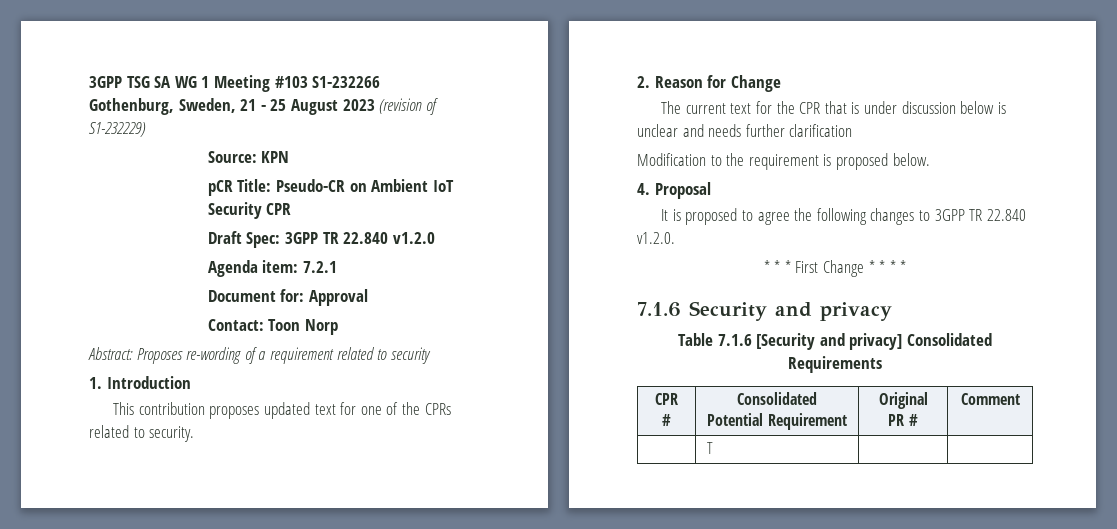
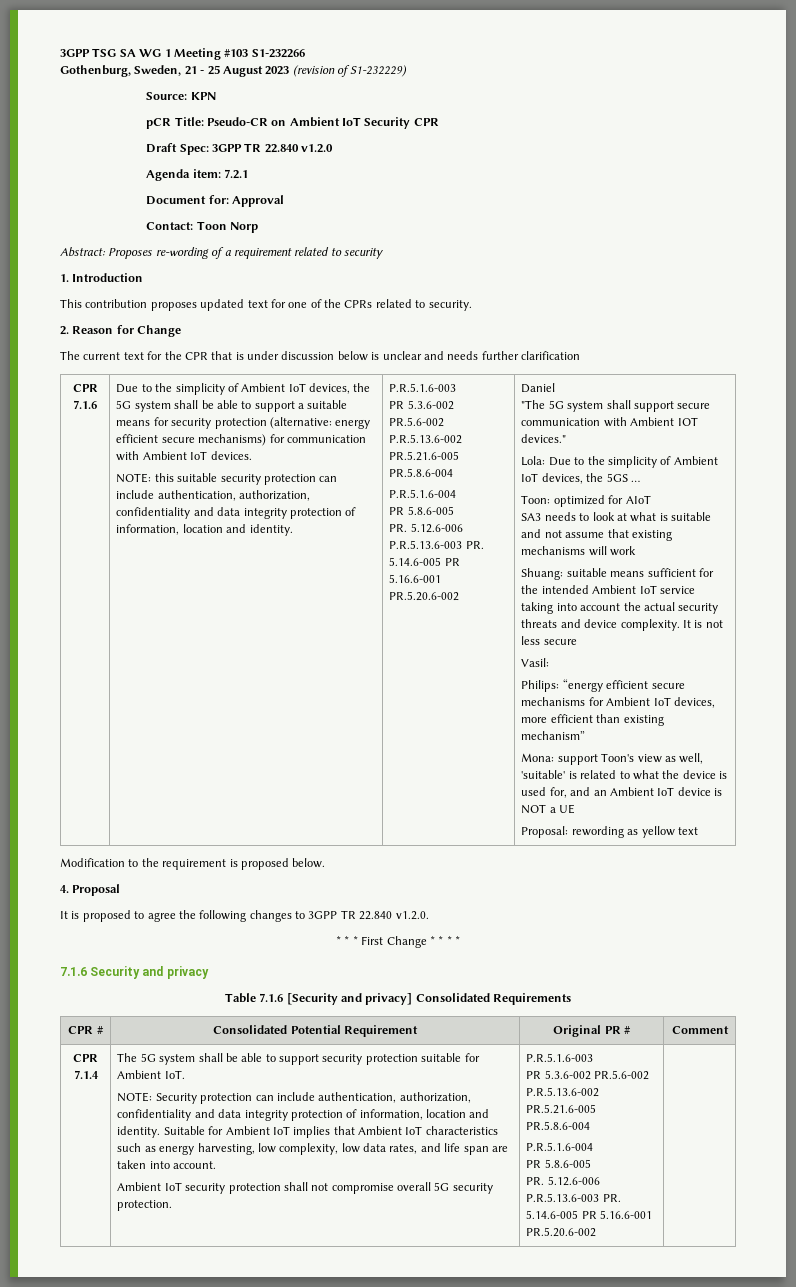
(853, 130) none -> [72,384,98,392] [73,400,97,409] [116,383,371,395] [116,400,348,412] [116,417,371,429] [116,434,366,446] [116,451,252,461] [116,473,338,485] [116,490,311,501] [116,507,357,519] [116,524,293,536] [389,383,457,392] [389,400,454,410] [389,417,445,427] [389,434,463,444] [389,451,460,461] [389,468,454,477] [389,489,457,498] [389,506,454,515] [389,523,463,533] [389,540,484,549] [389,557,460,566] [389,574,442,583] [389,591,460,601] [521,383,556,393] [521,400,711,412] [521,417,698,427] [521,434,567,443] [521,456,718,468] [521,473,640,484] [521,495,651,507] [521,512,711,522] [521,529,672,541] [521,546,637,556] [521,568,714,580] [521,585,695,594] [521,602,719,614] [521,619,723,631] [521,636,577,645] [521,658,550,667] [521,679,685,692] [521,697,715,708] [521,714,664,726] [521,731,586,740] [521,753,704,765] [521,770,727,780] [521,787,722,798] [521,804,576,814] [521,826,698,838] // CPR 7.1.6 | Due to the simplicity of Ambient IoT devices, the 5G system shall be able to support a suitable means for security protection (alternative: energy efficient secure mechanisms) for communication with Ambient IoT devices. // NOTE: this suitable security protection can include authentication, authorization, confidentiality and data integrity protection of information, location and identity. | P.R.5.1.6-003 // PR 5.3.6-002 PR.5.6-002 P.R.5.13.6-002 PR.5.21.6-005 PR.5.8.6-004 // P.R.5.1.6-004 // PR 5.8.6-005 // PR. 5.12.6-006 P.R.5.13.6-003 PR. 5.14.6-005 PR 5.16.6-001 PR.5.20.6-002 | Daniel // "The 5G system shall support secure communication with Ambient IOT devices." // Lola: Due to the simplicity of Ambient IoT devices, the 5GS … // Toon: optimized for AIoT // SA3 needs to look at what is suitable and not assume that existing mechanisms will work // Shuang: suitable means sufficient for the intended Ambient IoT service taking into account the actual security threats and device complexity. It is not less secure // Vasil: // Philips: “energy efficient secure mechanisms for Ambient IoT devices, more efficient than existing mechanism” // Mona: support Toon's view as well, 'suitable' is related to what the device is used for, and an Ambient IoT device is NOT a UE // Proposal: rewording as yellow text
[707,442,714,454] | T | -> [73,1054,98,1062] [73,1070,99,1079] [117,1053,480,1065] [117,1070,185,1079] [117,1092,471,1104] [117,1109,490,1121] [117,1126,498,1138] [117,1143,508,1155] [117,1160,217,1169] [117,1182,493,1194] [117,1200,173,1211] [526,1053,594,1062] [526,1070,650,1080] [526,1087,600,1097] [526,1104,597,1114] [526,1121,591,1130] [526,1142,594,1151] [526,1159,591,1168] [526,1176,600,1186] [526,1193,621,1202] [526,1210,653,1219] [526,1227,597,1237] CPR 7.1.4 | The 5G system shall be able to support security protection suitable for Ambient IoT. // NOTE: Security protection can include authentication, authorization, confidentiality and data integrity protection of information, location and identity. Suitable for Ambient IoT implies that Ambient IoT characteristics such as energy harvesting, low complexity, low data rates, and life span are taken into account. // Ambient IoT security protection shall not compromise overall 5G security protection. | P.R.5.1.6-003 // PR 5.3.6-002 PR.5.6-002 P.R.5.13.6-002 PR.5.21.6-005 PR.5.8.6-004 // P.R.5.1.6-004 // PR 5.8.6-005 // PR. 5.12.6-006 P.R.5.13.6-003 PR. 5.14.6-005 PR 5.16.6-001 PR.5.20.6-002

